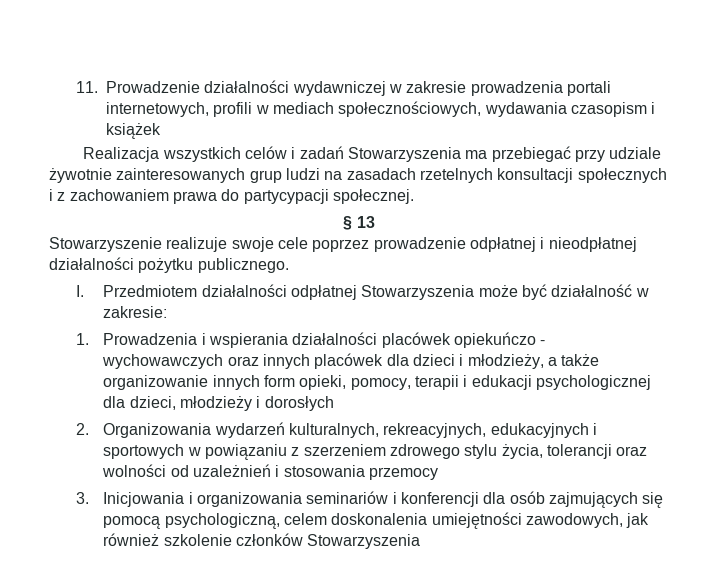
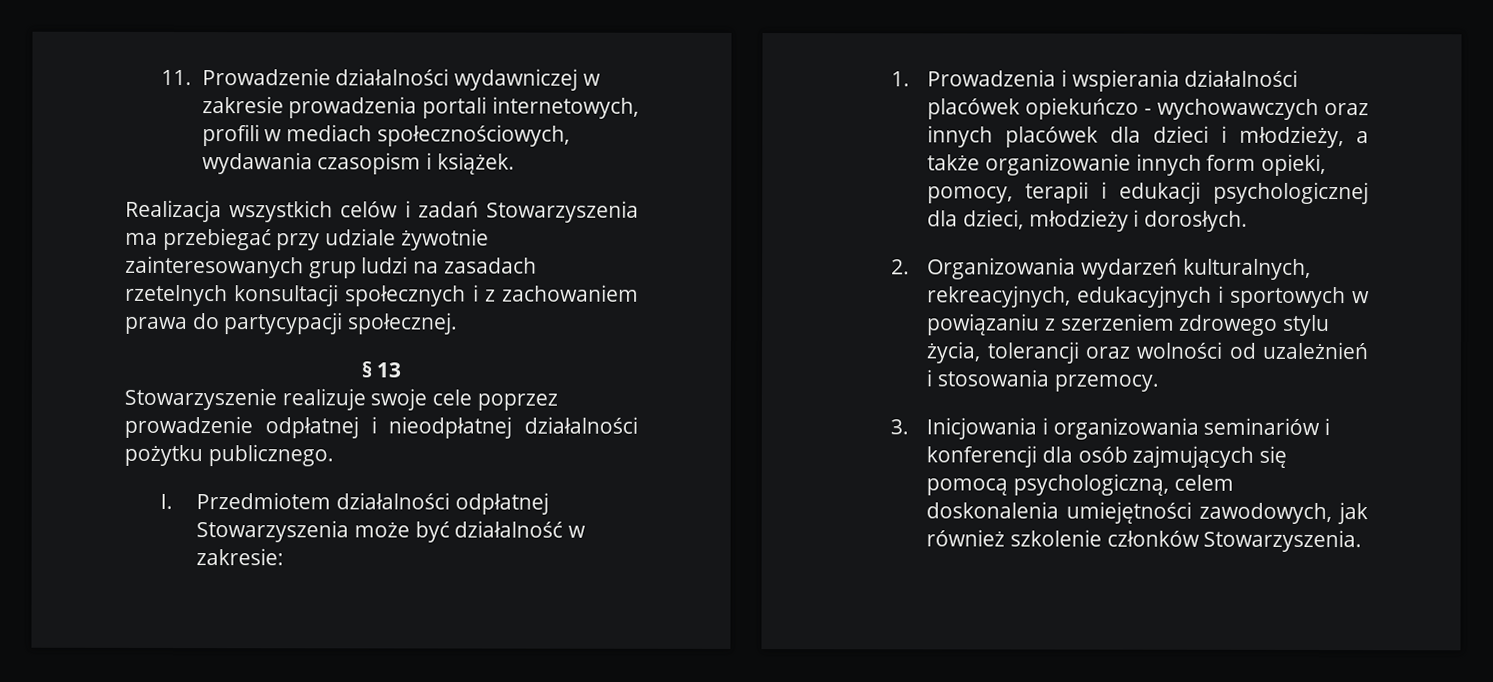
[106,123,162,139] książek -> [436,152,515,175] książek.
[264,396,334,411] dorosłych -> [1143,210,1248,232] dorosłych.
[368,467,438,480] przemocy -> [1053,374,1159,392] przemocy.
[307,534,421,549] Stowarzyszenia -> [1203,529,1363,553] Stowarzyszenia.

